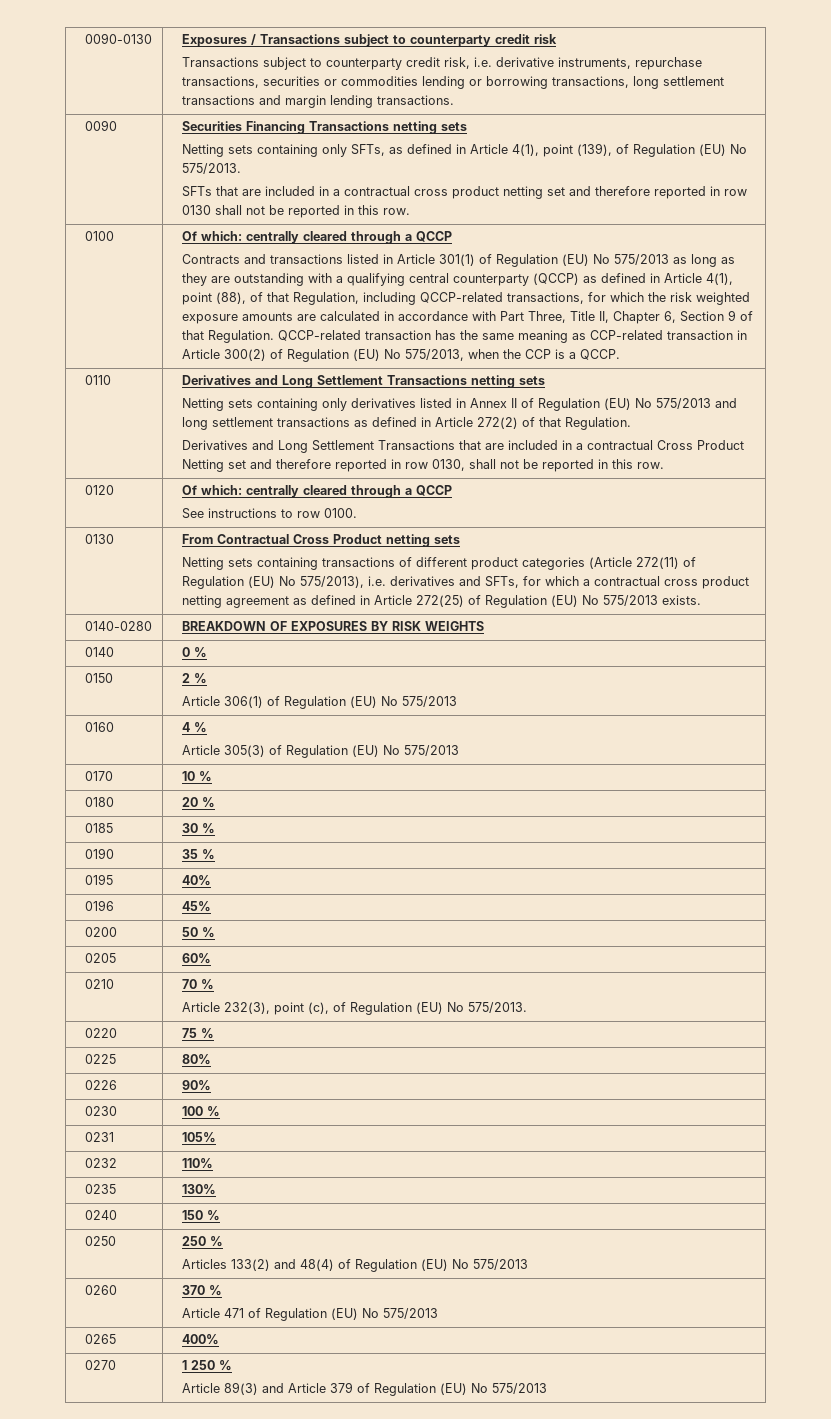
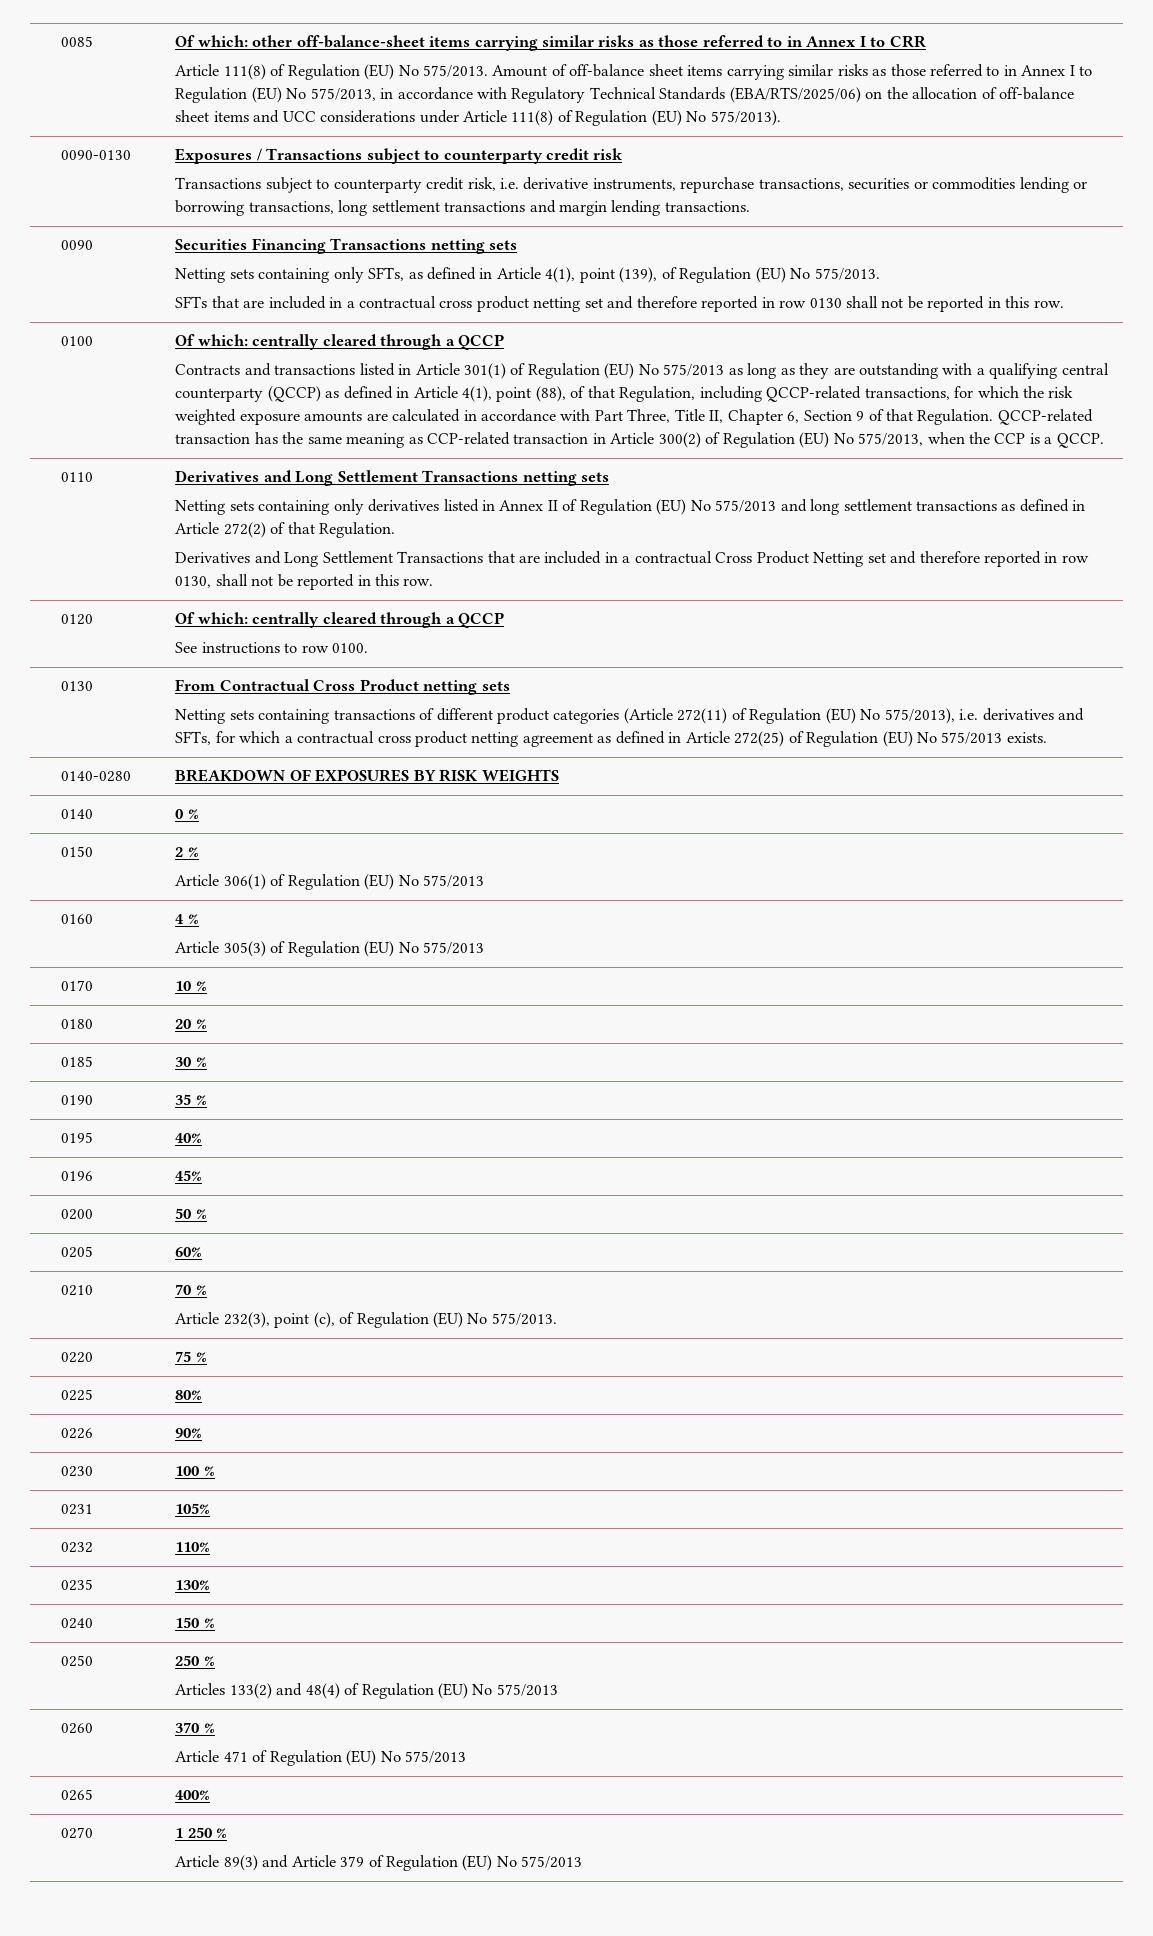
(85, 38) none -> [61,36,94,47] [175,35,926,51] [175,64,1093,80] [175,87,1075,103] [175,110,781,126] 0085 | Of which: other off-balance-sheet items carrying similar risks as those referred to in Annex I to CRR // Article 111(8) of Regulation (EU) No 575/2013. Amount of off-balance sheet items carrying similar risks as those referred to in Annex I to Regulation (EU) No 575/2013, in accordance with Regulatory Technical Standards (EBA/RTS/2025/06) on the allocation of off-balance sheet items and UCC considerations under Article 111(8) of Regulation (EU) No 575/2013). //

